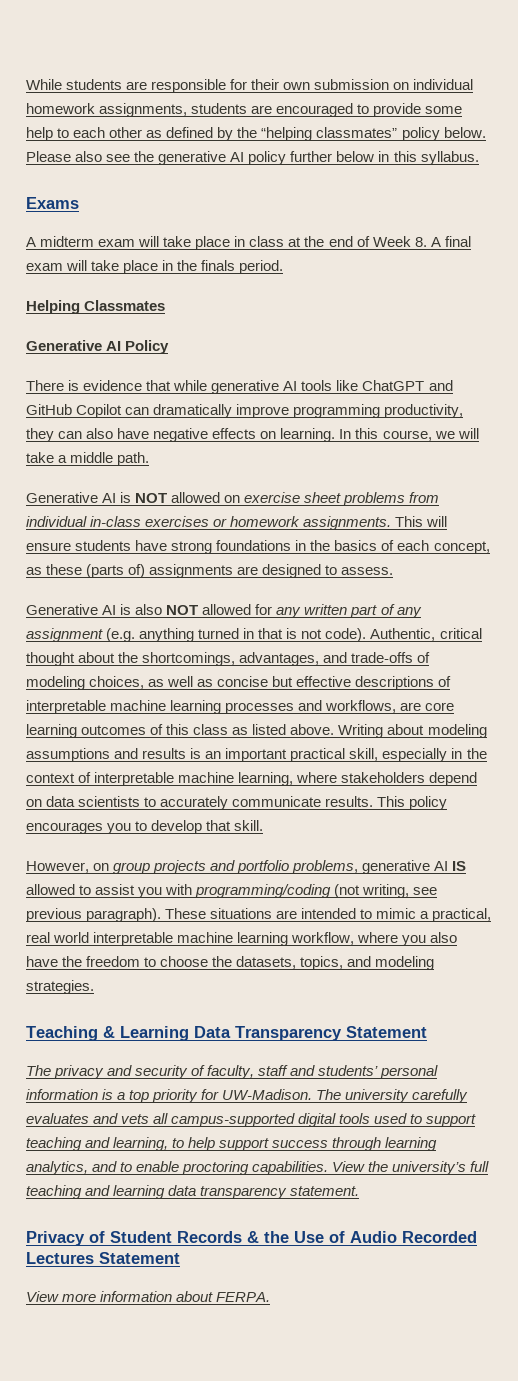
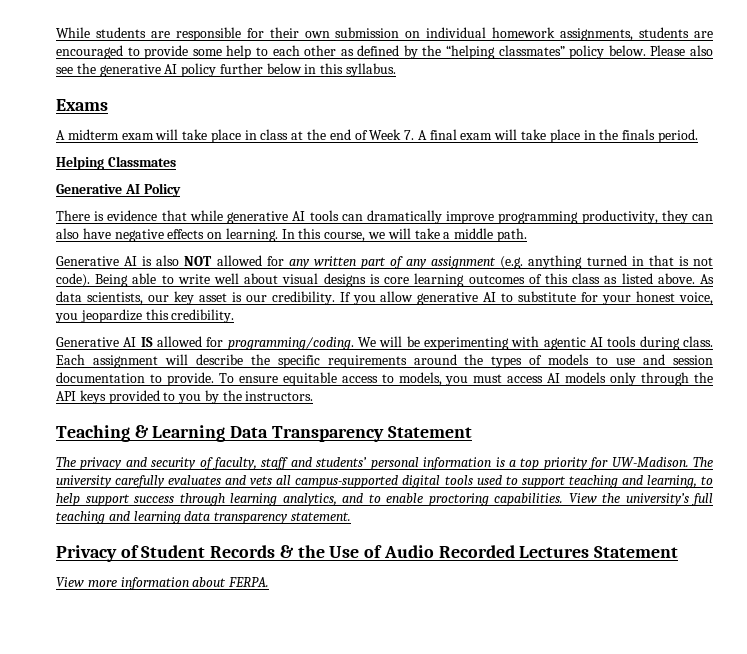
[414,237,427,247] 8. -> [404,130,415,140] 7.
[336,380,453,391] [26,404,123,418] like ChatGPT and GitHub Copilot -> (339, 215) none
[26,492,440,506] [26,516,448,530] [26,540,490,554] [26,564,394,578] // Generative AI is NOT allowed on exercise sheet problems from individual in-class exercises or homework assignments. This will ensure students have strong foundations in the basics of each concept, as these (parts of) assignments are designed to assess. -> (527, 235) none
[370,628,482,641] [26,652,431,666] [26,676,452,690] [26,700,422,714] Authentic, critical thought about the shortcomings, advantages, and trade-offs of modeling choices, as well as concise but effective descriptions of interpretable machine learning processes and workflows, are -> [95,273,380,287] Being able to write well about visual designs is
[338,724,487,738] [26,748,487,762] [26,772,478,786] [26,796,448,810] [26,820,264,834] [26,860,467,874] [26,884,438,898] [26,908,492,922] [26,932,458,946] [26,956,435,970] [26,980,94,994] Writing about modeling assumptions and results is an important practical skill, especially in the context of interpretable machine learning, where stakeholders depend on data scientists to accurately communicate results. This policy encourages you to develop that skill. // However, on group projects and portfolio problems, generative AI IS allowed to assist you with programming/coding (not writing, see previous paragraph). These situations are intended to mimic a practical, real world interpretable machine learning workflow, where you also have the freedom to choose the datasets, topics, and modeling strategies. -> [700,274,714,284] [56,291,714,305] [55,309,235,323] [56,336,713,350] [56,354,713,368] [56,372,713,386] [56,390,314,404] As data scientists, our key asset is our credibility. If you allow generative AI to substitute for your honest voice, you jeopardize this credibility. // Generative AI IS allowed for programming/coding. We will be experimenting with agentic AI tools during class. Each assignment will describe the specific requirements around the types of models to use and session documentation to provide. To ensure equitable access to models, you must access AI models only through the API keys provided to you by the instructors.

